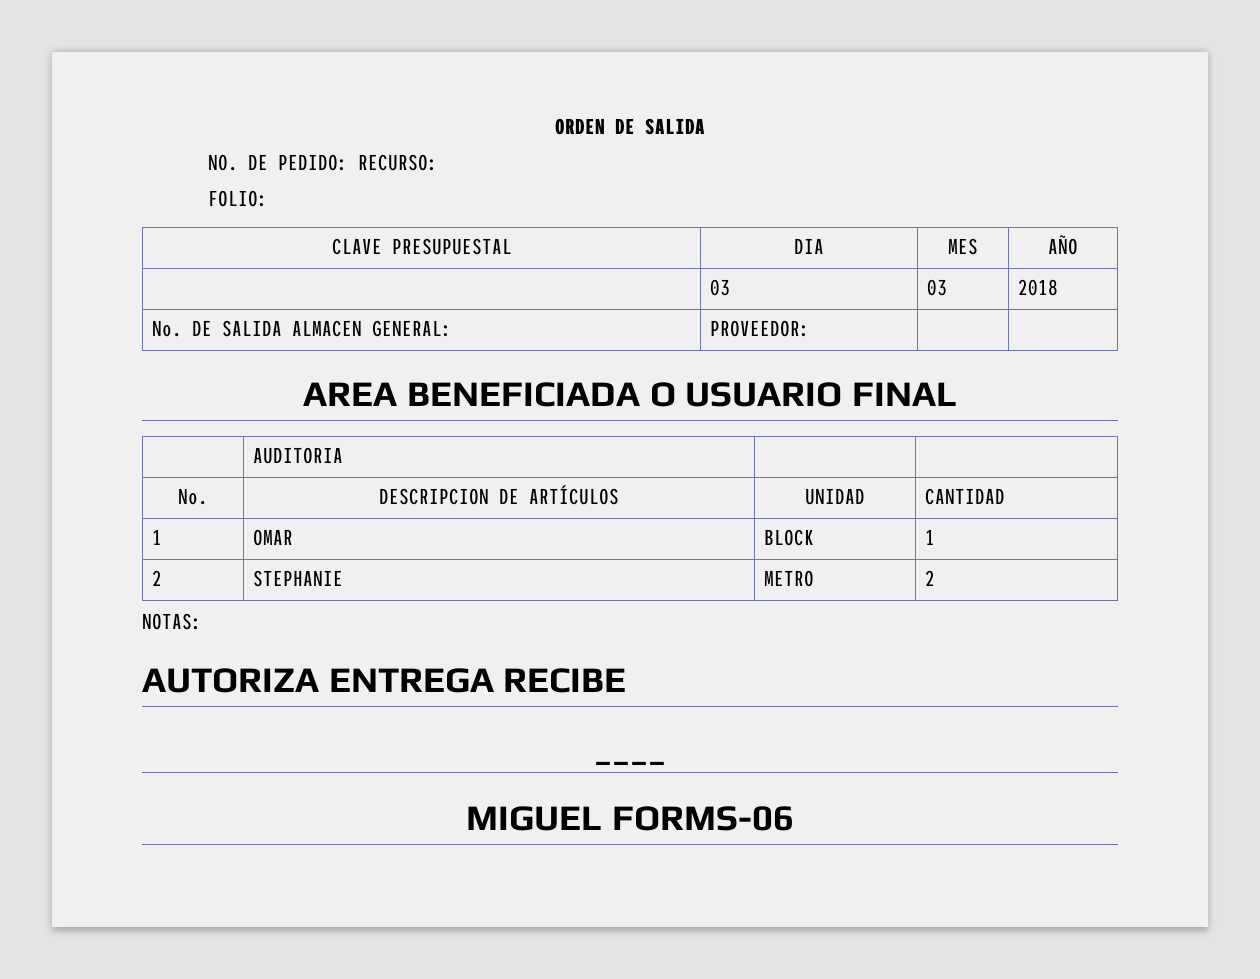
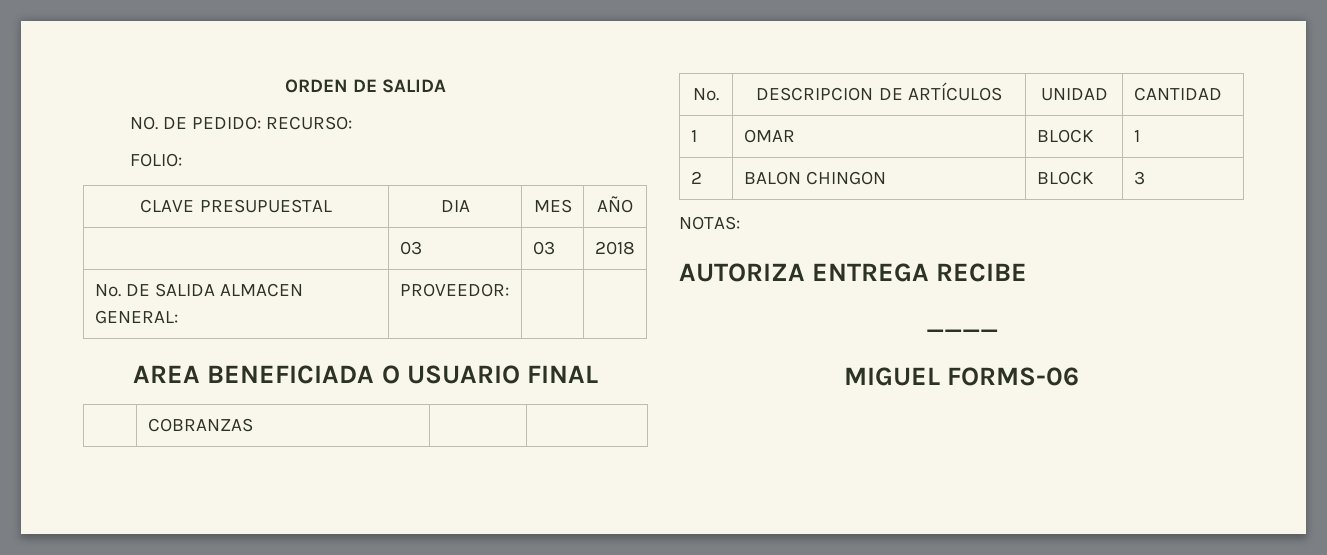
[252,447,343,464] AUDITORIA -> [147,418,253,432] COBRANZAS
[252,570,343,587] [763,570,814,587] [924,570,935,586] STEPHANIE | METRO | 2 -> [743,171,886,185] [1036,171,1094,185] [1133,171,1145,185] BALON CHINGON | BLOCK | 3

